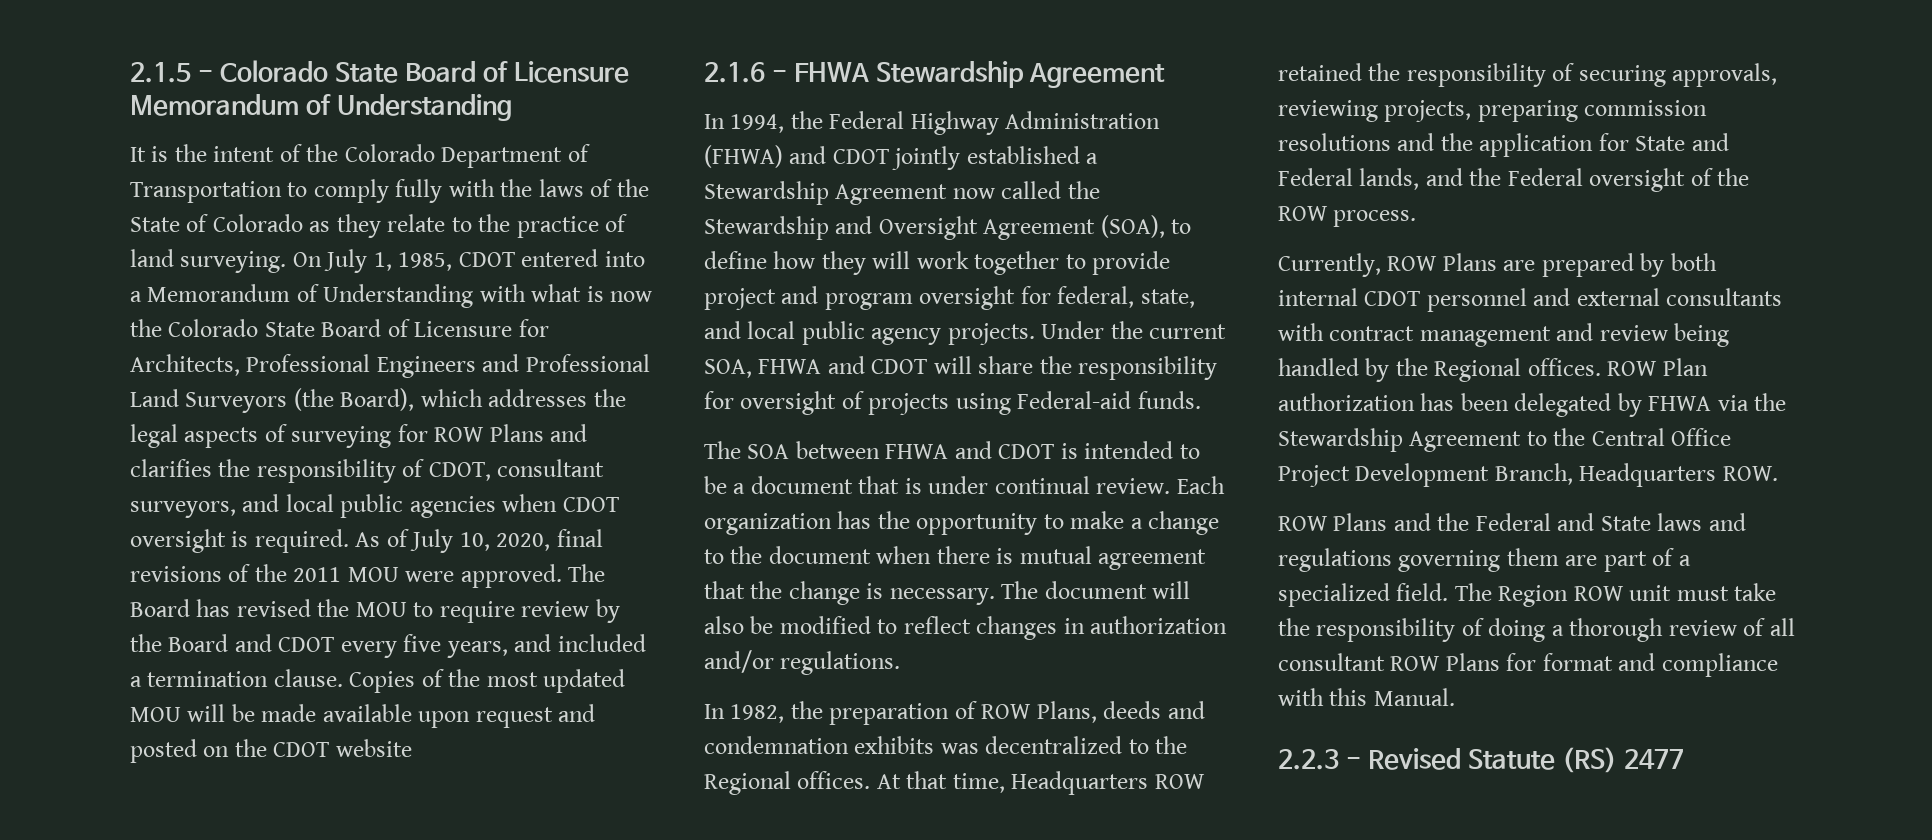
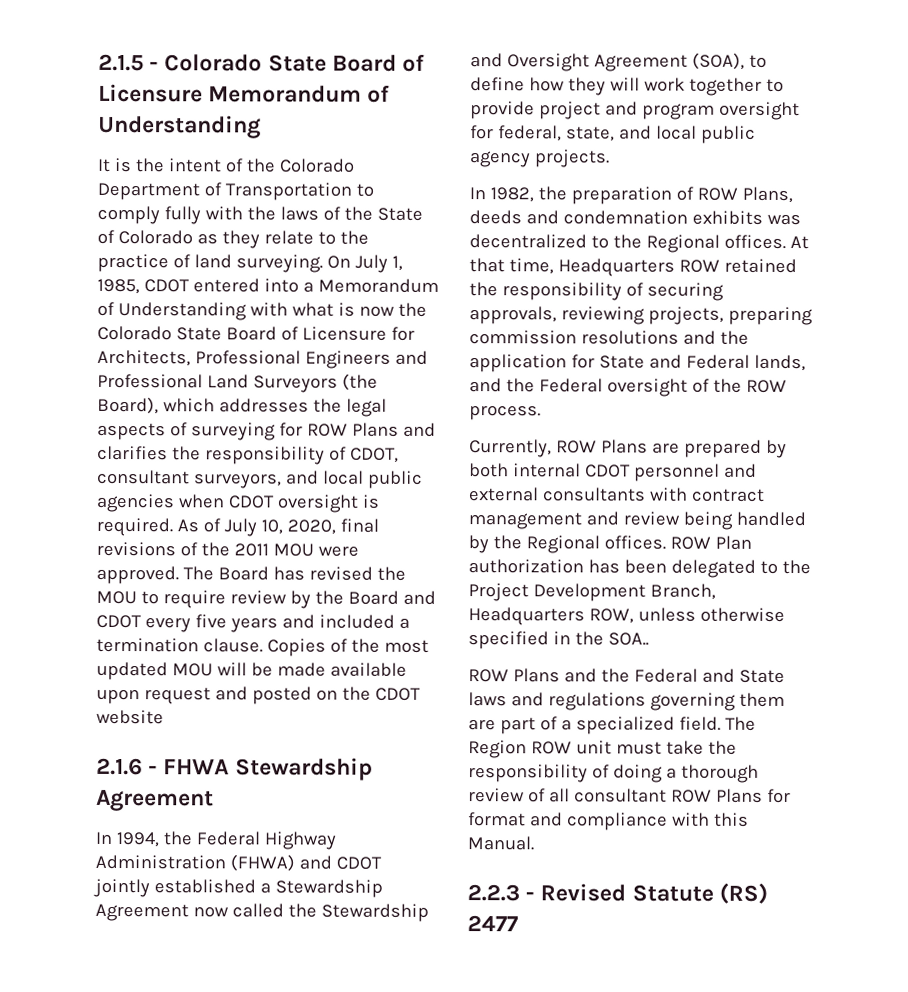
[446,641,508,658] years, -> [229,617,278,633] years
[1041,321,1227,339] [704,356,1218,380] [704,391,1201,415] [704,441,1200,459] [704,476,1225,494] [704,511,1220,535] [704,546,1207,570] [704,581,1191,605] [704,616,1228,640] [704,650,901,675] Under the current SOA, FHWA and CDOT will share the responsibility for oversight of projects using Federal-aid funds. // The SOA between FHWA and CDOT is intended to be a document that is under continual review. Each organization has the opportunity to make a change to the document when there is mutual agreement that the change is necessary. The document will also be modified to reflect changes in authorization and/or regulations. -> (610, 158) none
[1617,393,1787,417] [1278,428,1732,452] [1278,463,1778,487] by FHWA via the Stewardship Agreement to the Central Office Project Development Branch, Headquarters ROW. -> [759,559,811,575] [468,583,716,602] [468,607,785,626] [468,631,649,650] to the Project Development Branch, Headquarters ROW, unless otherwise specified in the SOA..

